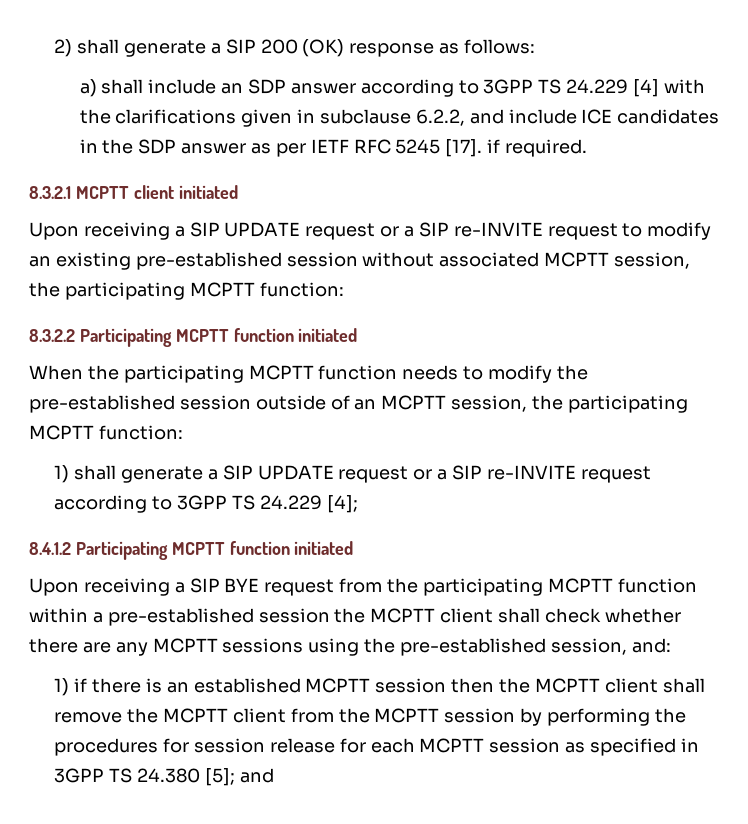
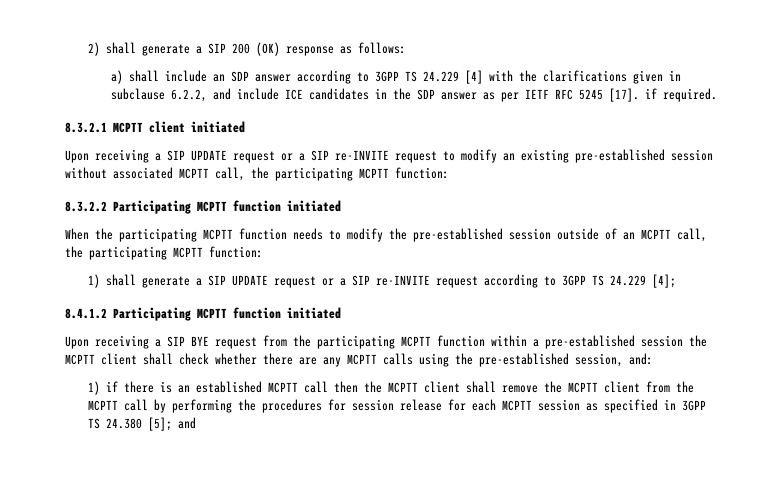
[614,252,691,269] session, -> [215,167,245,181] call,
[451,395,528,412] session, -> [677,228,707,242] call,
[222,638,304,653] sessions -> [383,353,413,365] calls
[375,678,447,693] session -> [303,381,328,393] call
[444,708,516,723] session -> [123,399,148,411] call

